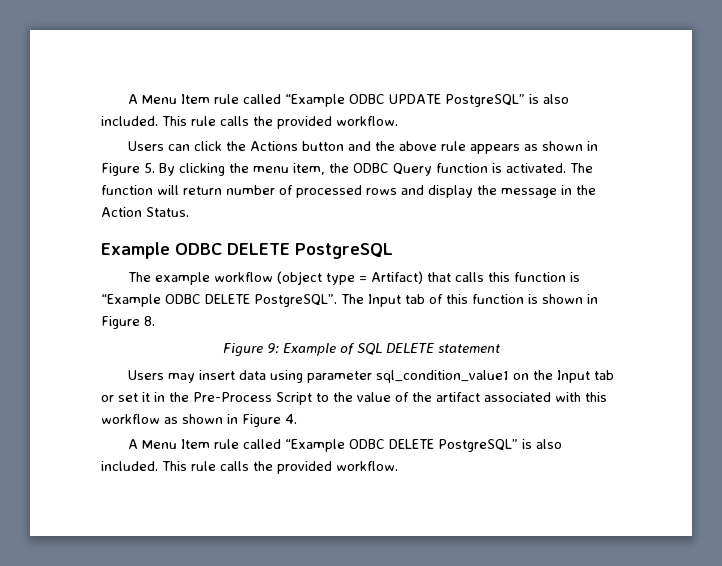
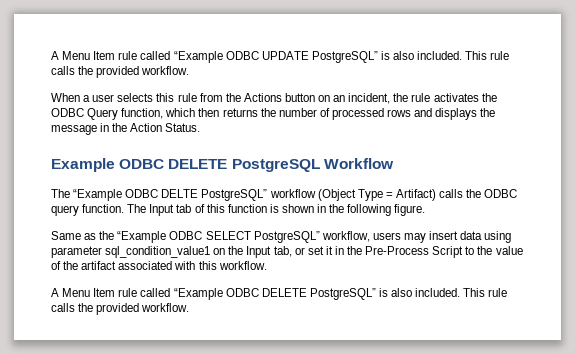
[127,141,598,154] [101,163,593,176] [101,185,222,195] Users can click the Actions button and the above rule appears as shown in Figure 5. By clicking the menu item, the ODBC Query function is activated. The function will return -> [51,93,497,104] [51,108,276,120] When a user selects this rule from the Actions button on an incident, the rule activates the ODBC Query function, which then returns the
[428,185,473,198] display -> [435,108,478,120] displays
[127,271,580,285] [101,294,337,307] // The example workflow (object type = Artifact) that calls this function is “Example ODBC DELETE PostgreSQL”. -> [323,158,394,169] [51,189,518,201] [51,204,125,216] Workflow // The “Example ODBC DELTE PostgreSQL” workflow (Object Type = Artifact) calls the ODBC query function.
[101,316,155,329] [222,343,500,357] [127,370,164,380] Figure 8. // Figure 9: Example of SQL DELETE statement // Users -> [329,204,426,216] [51,231,401,243] the following figure. // Same as the “Example ODBC SELECT PostgreSQL” workflow, users
[593,370,614,380] tab -> [273,246,292,257] tab,
[101,414,297,427] workflow as shown in Figure 4. -> [218,261,267,270] workflow.

